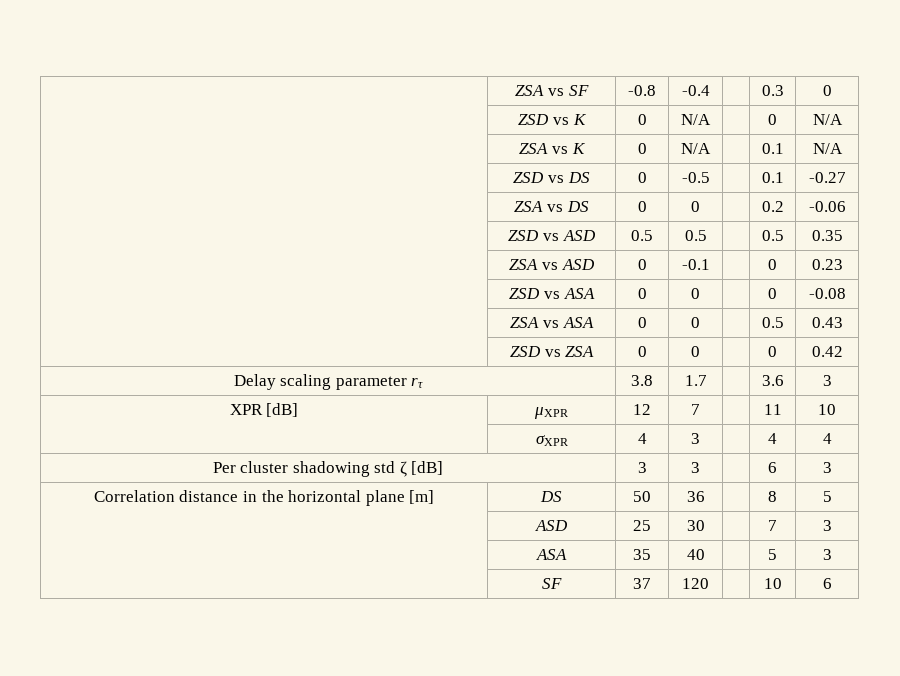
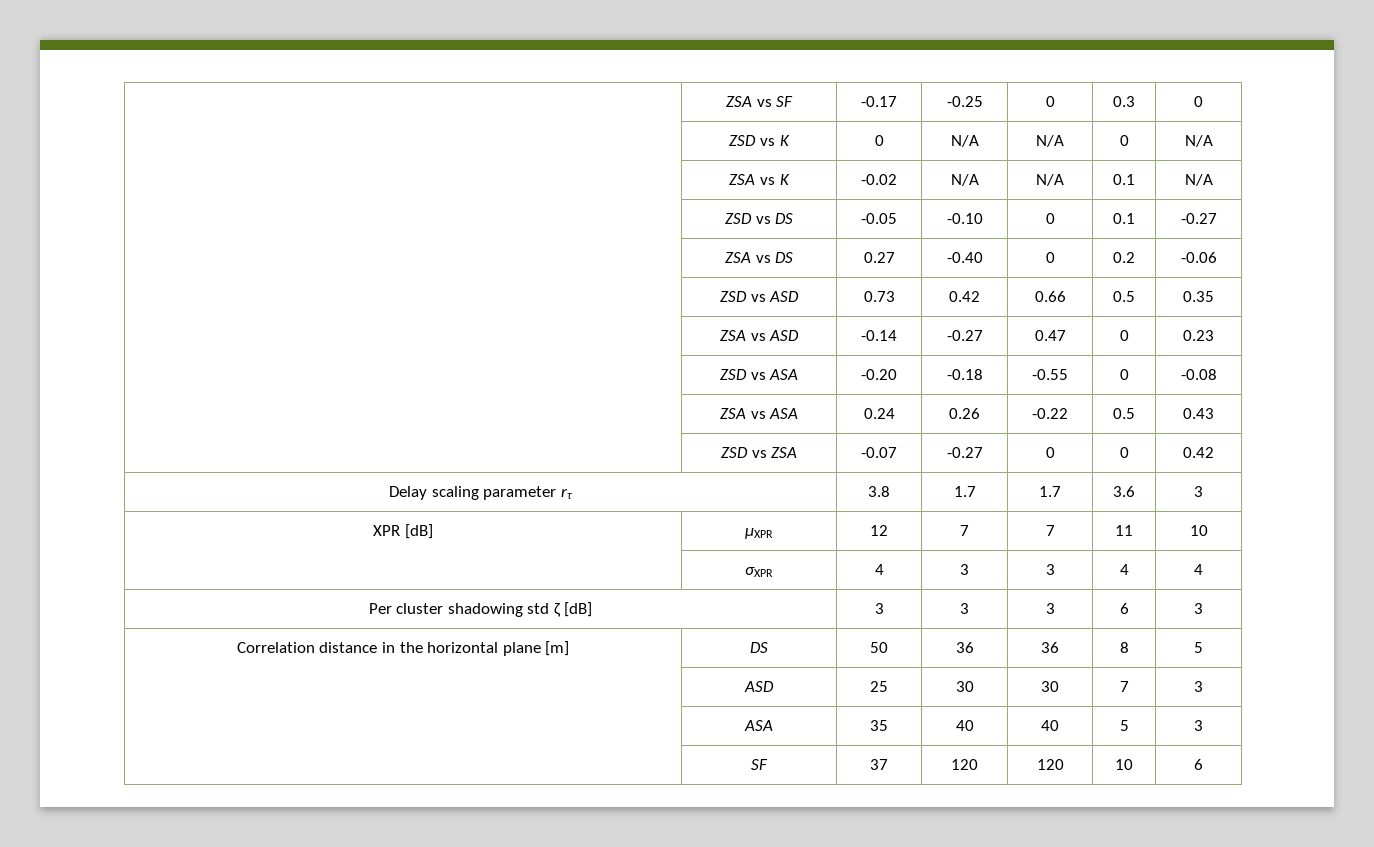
[628,85,656,96] [681,85,710,96] -0.8 | -0.4 | -> [861,96,897,107] [946,96,983,107] [1045,96,1055,107] -0.17 | -0.25 | 0
(711, 119) none -> [1036,135,1064,147] N/A
[637,143,647,154] [681,143,711,154] 0 | N/A | -> [861,174,897,185] [950,174,979,186] [1036,174,1064,186] -0.02 | N/A | N/A
[637,172,647,183] [681,172,710,183] | 0 | -0.5 | -> [861,213,897,224] [946,213,983,224] [1045,213,1055,224] | -0.05 | -0.10 | 0
[637,201,647,212] [691,201,700,212] 0 | 0 | | -> [863,252,895,263] [946,252,983,263] [1045,252,1055,263] 0.27 | -0.40 | 0 |
[631,230,653,241] [684,230,707,241] 0.5 | 0.5 | -> [863,291,895,302] [949,291,980,302] [1034,291,1066,302] 0.73 | 0.42 | 0.66
[637,259,647,270] [681,259,710,270] 0 | -0.1 | -> [861,330,897,341] [946,330,983,341] [1034,330,1066,341] -0.14 | -0.27 | 0.47
[637,288,647,299] [691,288,700,299] 0 | 0 | -> [861,369,897,380] [946,369,983,380] [1032,369,1068,380] -0.20 | -0.18 | -0.55
[637,317,647,328] [691,317,700,328] 0 | 0 | -> [863,408,895,419] [949,408,980,419] [1032,408,1068,419] 0.24 | 0.26 | -0.22
[637,346,647,357] [691,346,700,357] 0 | 0 | | -> [861,447,897,458] [946,447,983,458] [1045,447,1055,458] -0.07 | -0.27 | 0 |
(707, 380) none -> [1039,486,1061,497] 1.7
(700, 409) none -> [1045,525,1055,536] 7
(700, 438) none -> [1045,564,1055,575] 3
(700, 467) none -> [1045,603,1055,614] 3
(705, 496) none -> [1041,642,1059,653] 36
(705, 525) none -> [1041,681,1059,692] 30
(705, 554) none -> [1041,720,1059,731] 40
(709, 583) none -> [1036,759,1064,770] 120

